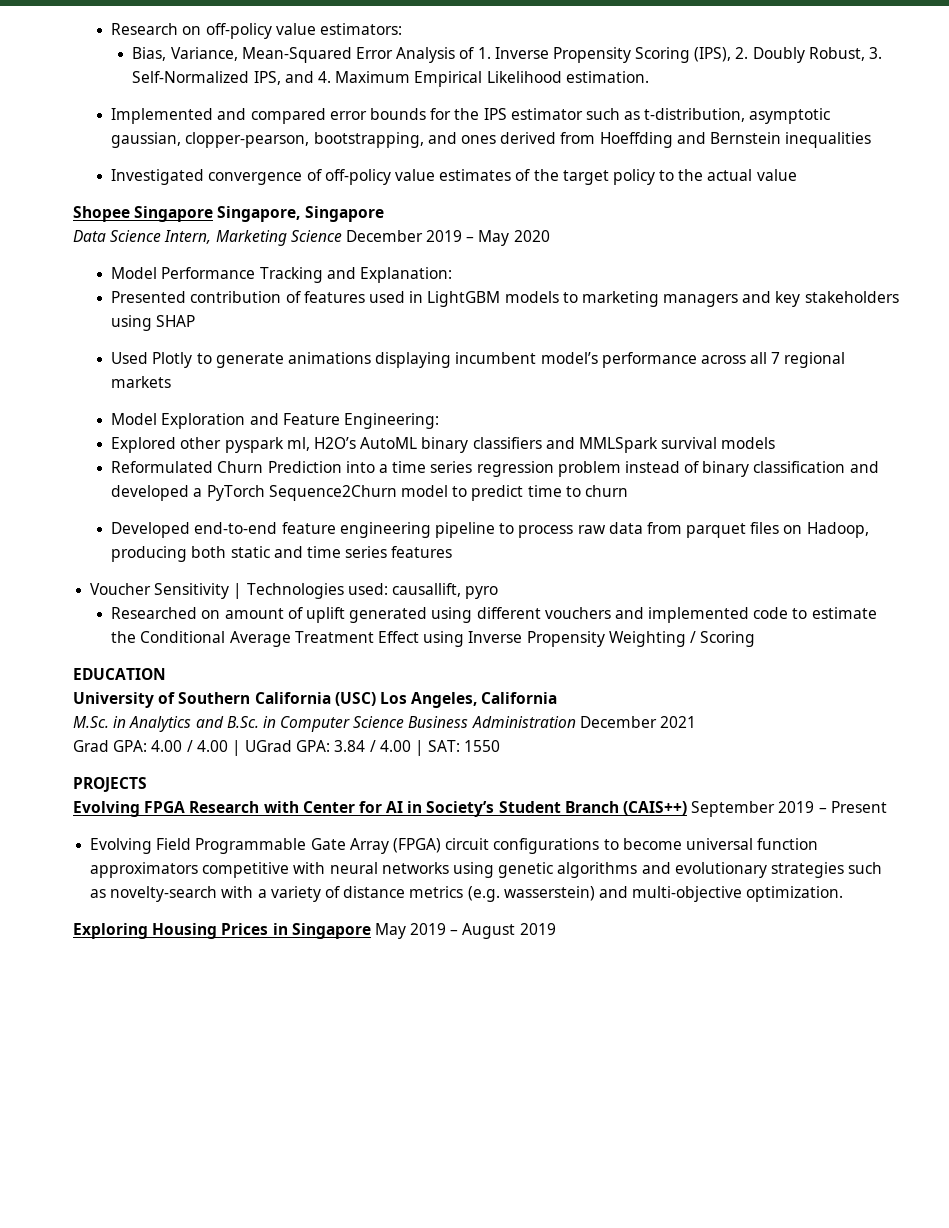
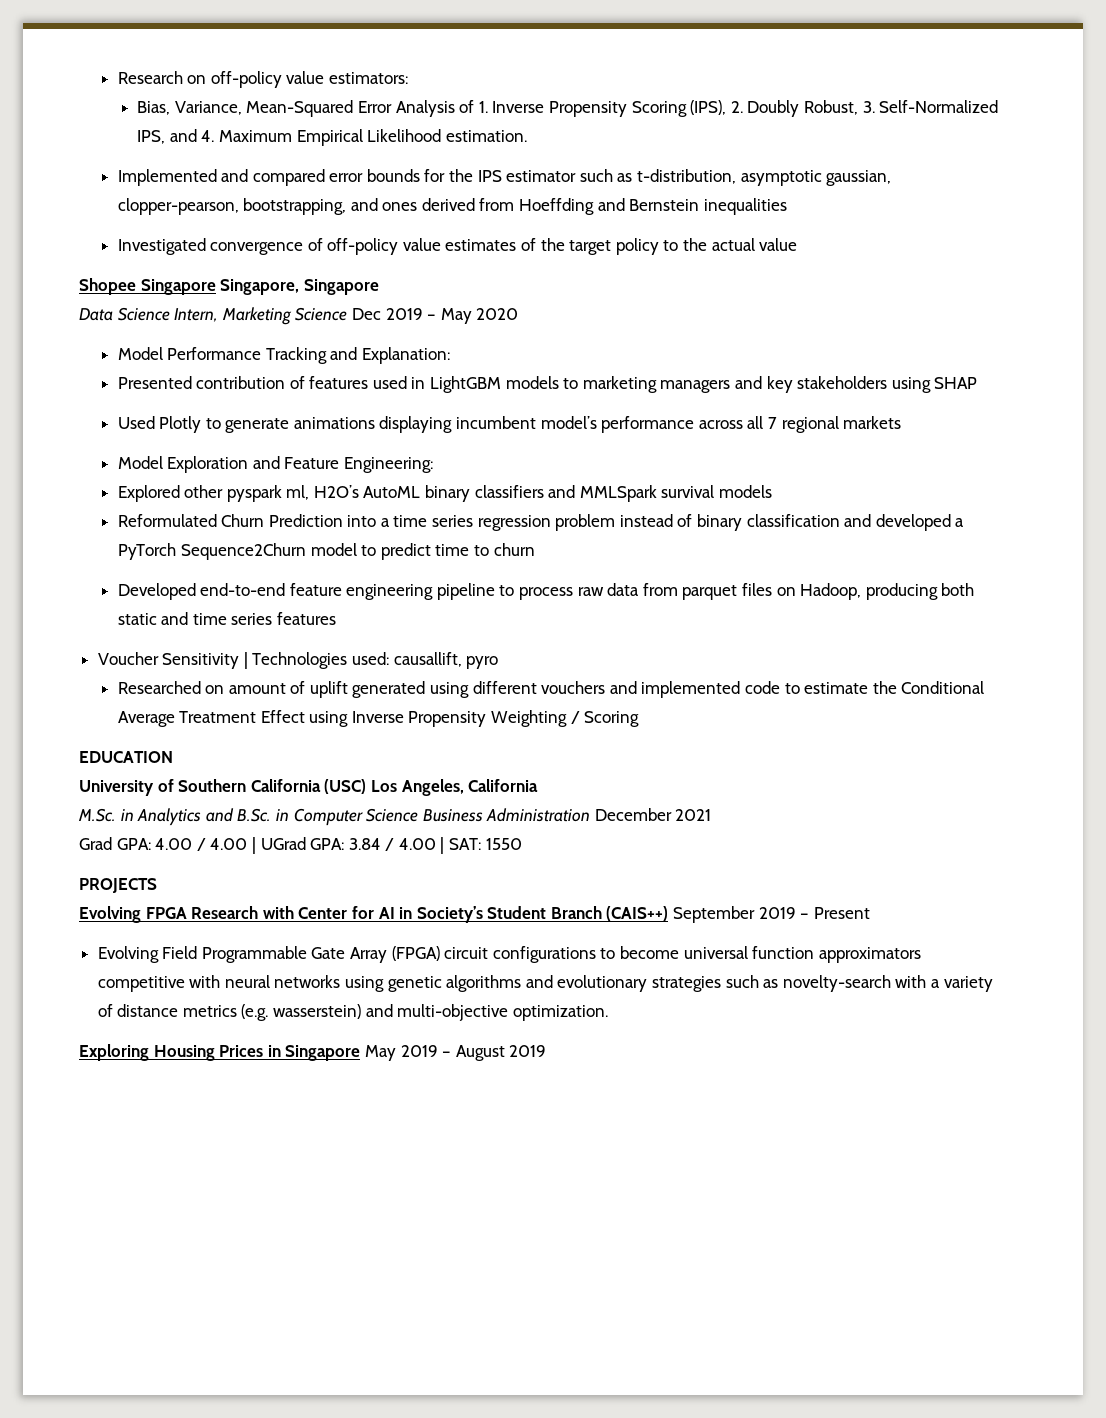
[345,230,423,242] December -> [351,308,381,320] Dec

